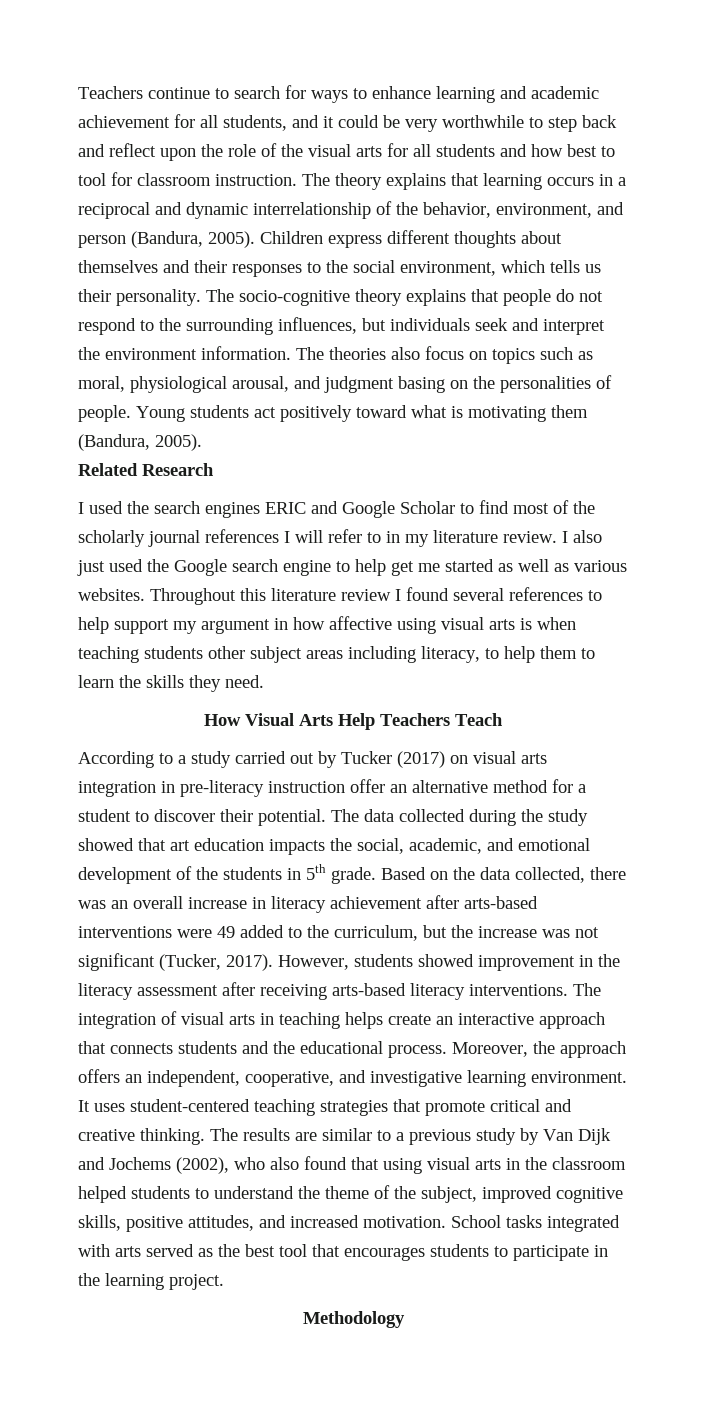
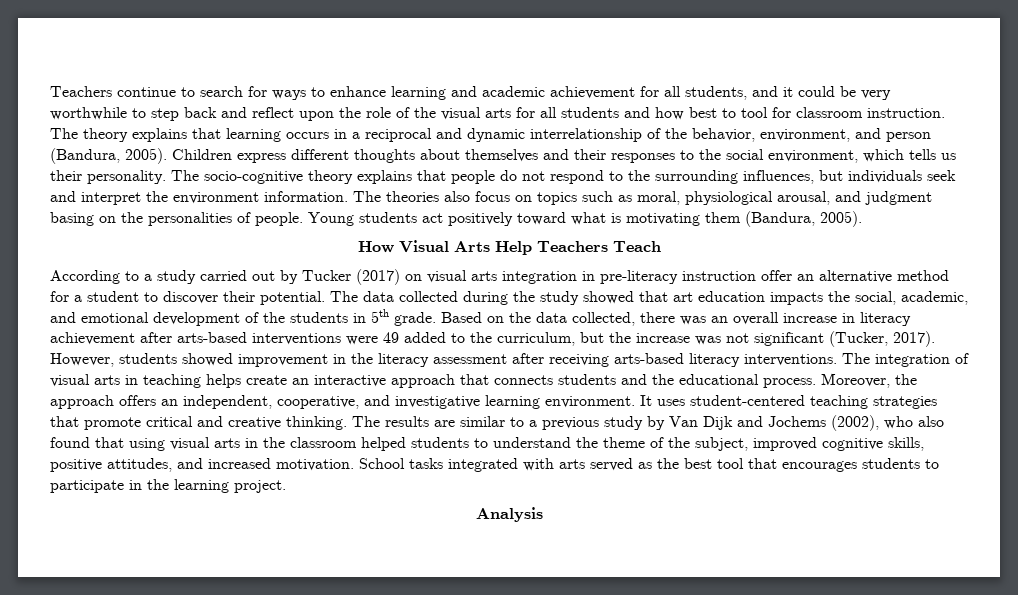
[78,463,214,476] [78,500,595,518] [78,529,602,547] [77,559,627,576] [78,587,602,605] [78,616,576,634] [78,646,595,663] [78,675,264,692] // Related Research // I used the search engines ERIC and Google Scholar to find most of the scholarly journal references I will refer to in my literature review. I also just used the Google search engine to help get me started as well as various websites. Throughout this literature review I found several references to help support my argument in how affective using visual arts is when teaching students other subject areas including literacy, to help them to learn the skills they need. -> (862, 219) none
[302,1311,405,1328] Methodology -> [475,507,543,522] Analysis

